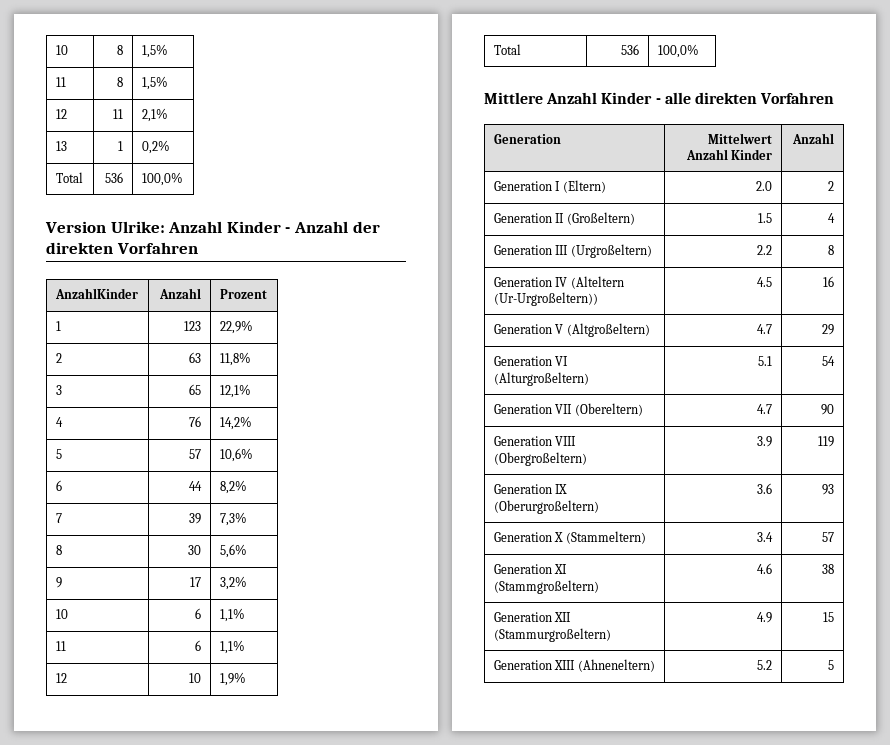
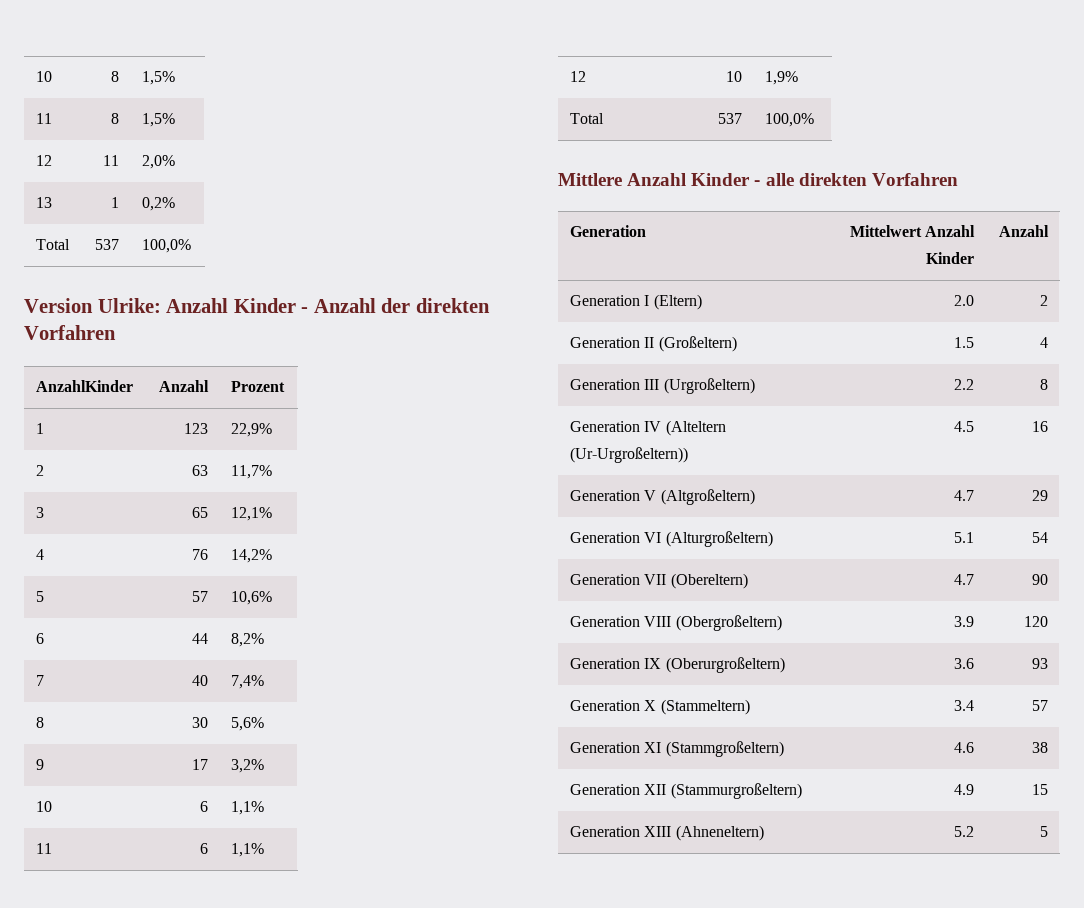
[141,108,168,122] 2,1% -> [141,155,175,169] 2,0%
[105,172,124,183] 536 -> [95,239,120,250] 537
[219,352,251,366] 11,8% -> [230,465,272,479] 11,7%
[189,513,202,524] [219,512,247,526] 39 | 7,3% -> [192,675,209,686] [230,675,264,689] 40 | 7,4%
[621,44,640,55] 536 -> [718,113,743,124] 537
[818,436,835,447] 119 -> [1024,616,1049,627] 120

